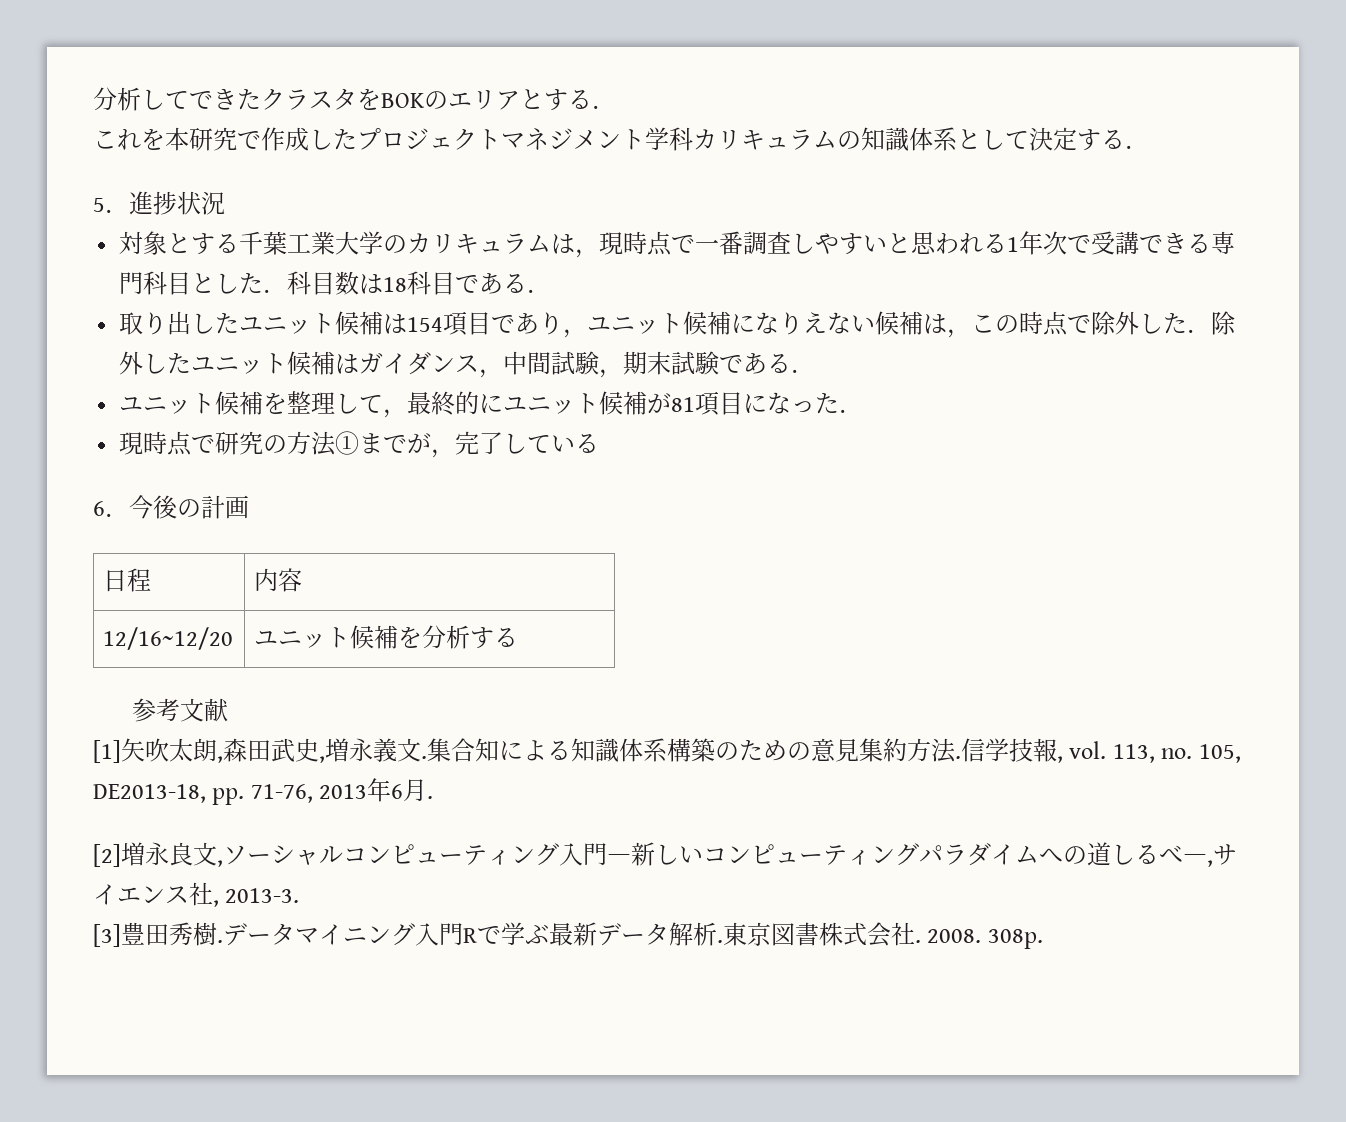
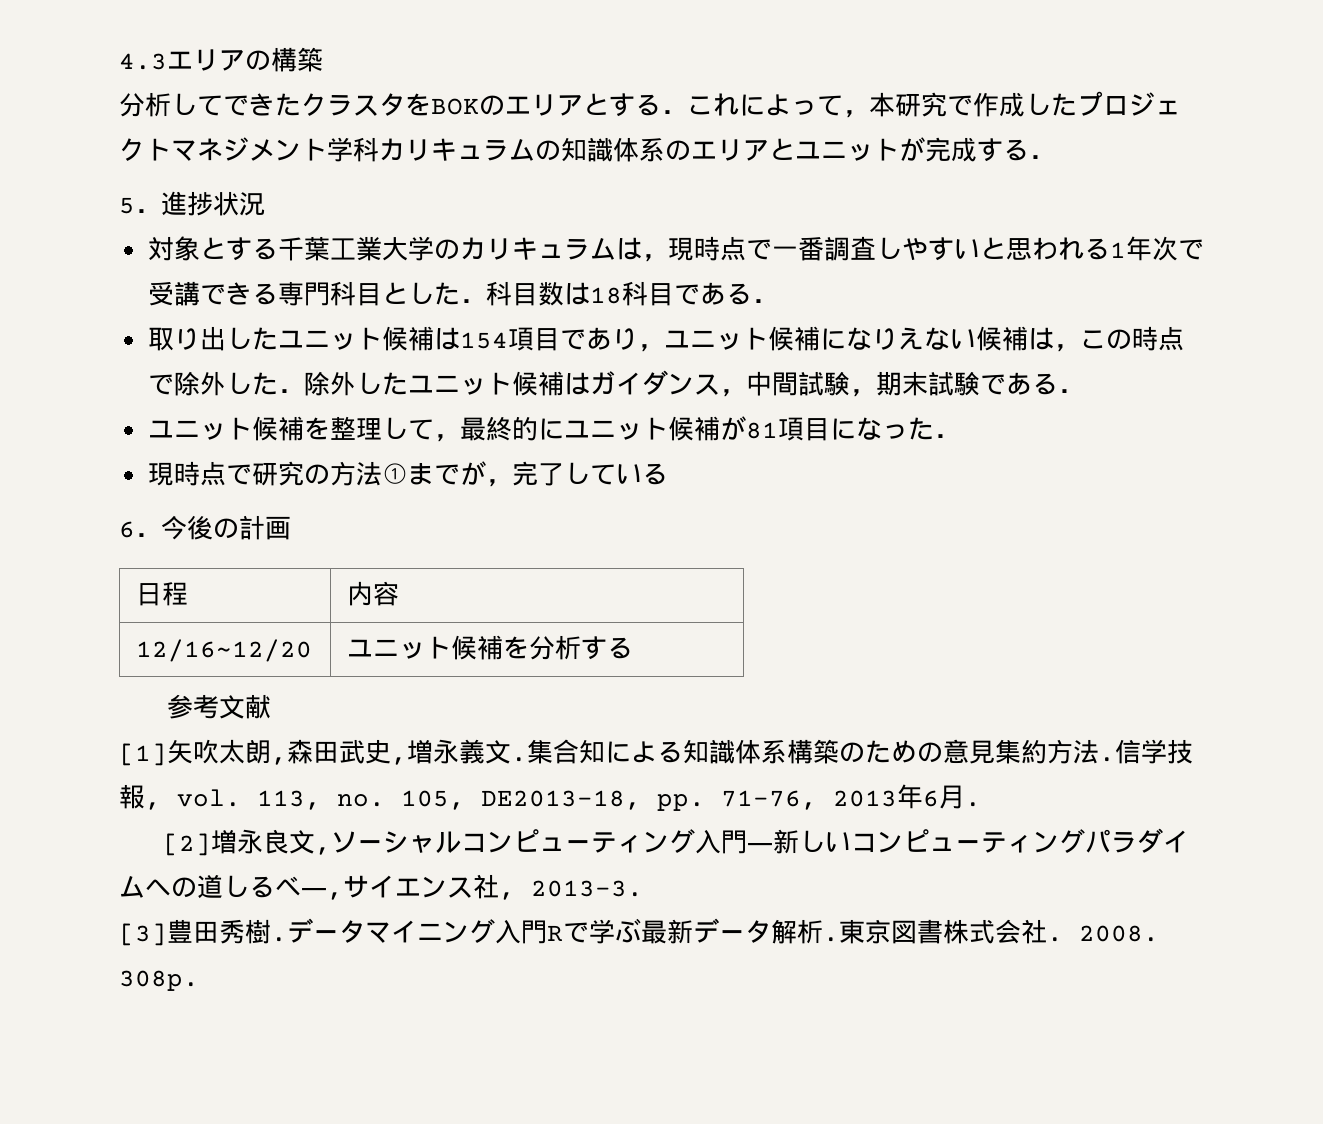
(93, 99) none -> [119,47,323,72] 4.3エリアの構築 //
[93,128,165,150] // これを -> [687,93,869,118] これによって，
[957,127,1077,151] として決定 -> [665,137,977,162] のエリアとユニットが完成

